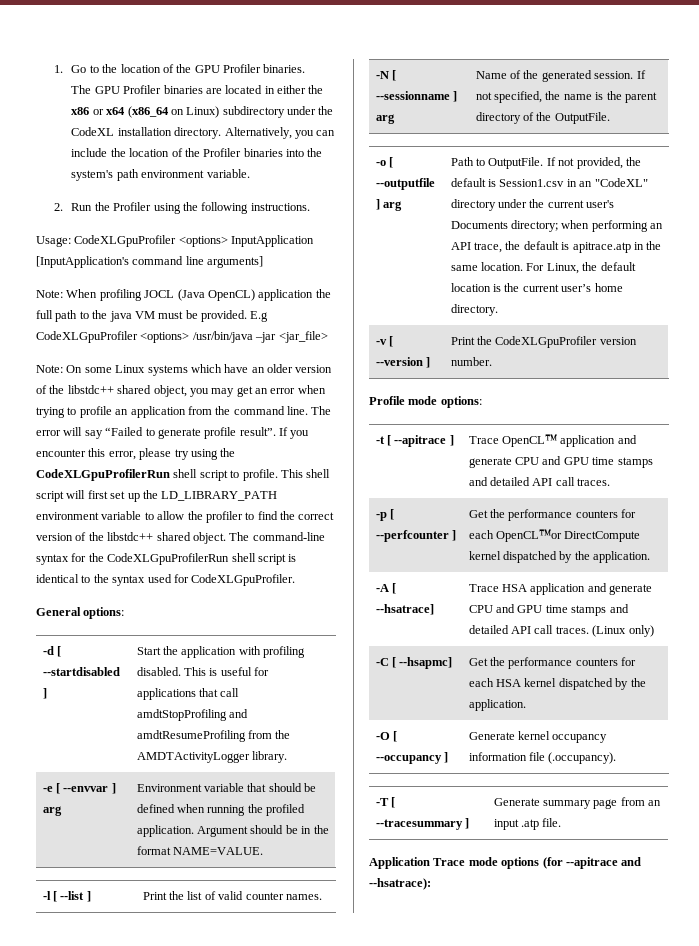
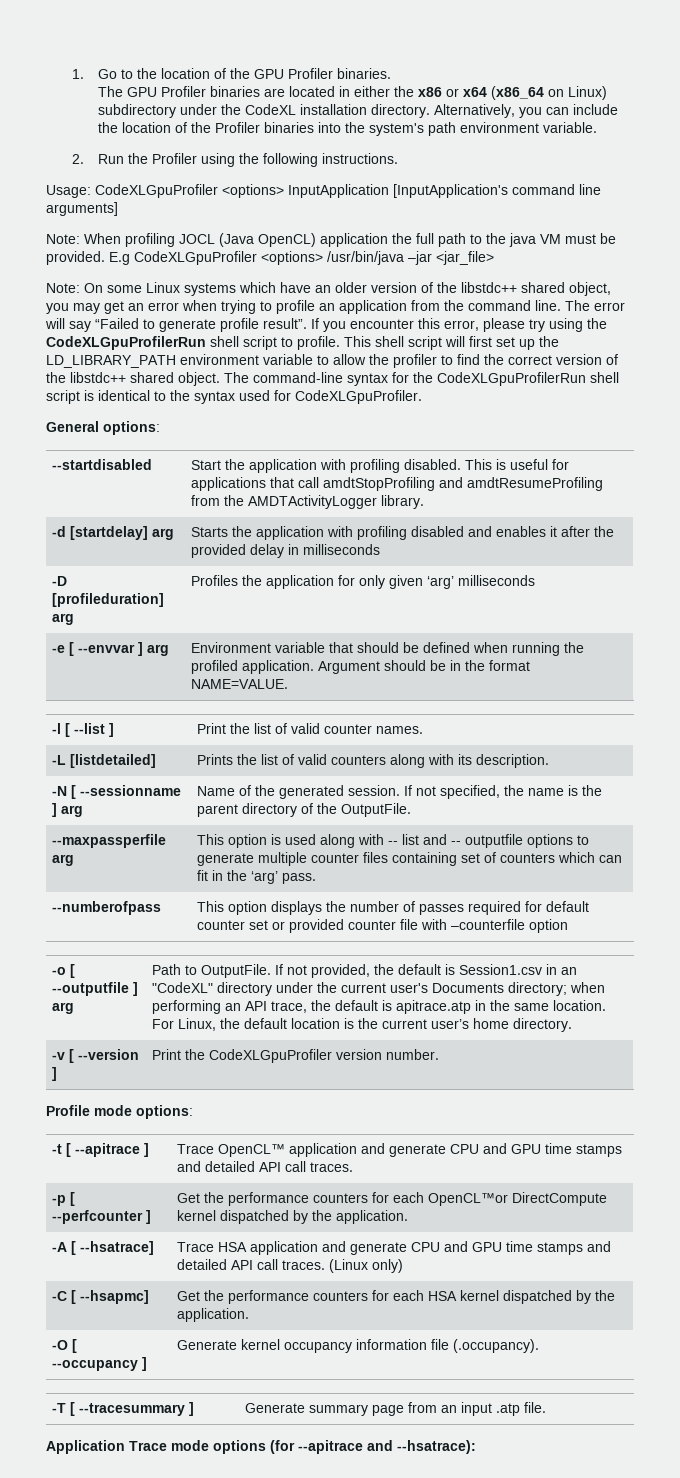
[42,646,62,657] -d [ -> (160, 428) none
[42,688,47,699] ] -> (152, 464) none
(288, 757) none -> [51,526,174,540] [190,526,614,540] [190,544,380,558] [51,576,67,586] [51,593,164,607] [51,613,74,625] [190,575,535,589] // -d [startdelay] arg | Starts the application with profiling disabled and enables it after the provided delay in milliseconds // -D [profileduration] arg | Profiles the application for only given ‘arg’ milliseconds
(322, 897) none -> [51,754,156,768] [196,754,549,768] // -L [listdetailed] | Prints the list of valid counters along with its description.
(610, 118) none -> [51,834,166,848] [51,854,74,866] [196,834,589,848] [196,852,622,866] [196,870,316,884] [51,901,161,915] [196,901,589,915] [196,919,568,933] // --maxpassperfile arg | This option is used along with -- list and -- outputfile options to generate multiple counter files containing set of counters which can fit in the ‘arg’ pass. // --numberofpass | This option displays the number of passes required for default counter set or provided counter file with –counterfile option

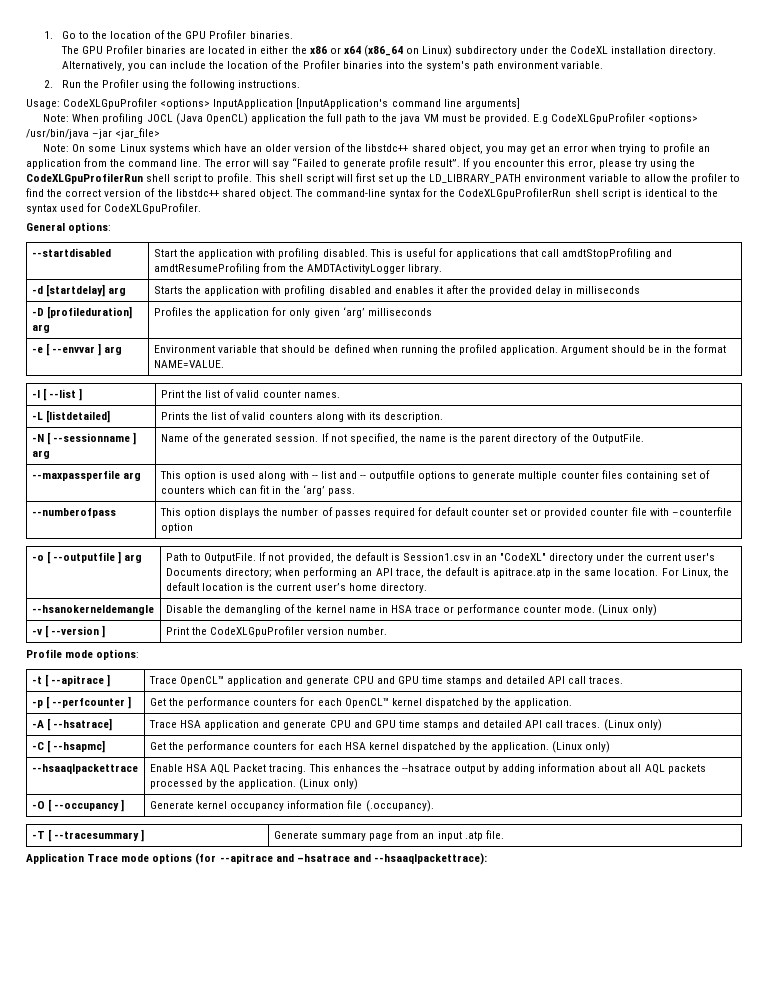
(572, 1025) none -> [31,605,154,615] [165,604,657,616] // --hsanokerneldemangle | Disable the demangling of the kernel name in HSA trace or performance counter mode. (Linux only)
[427,1192,607,1206] OpenCL™or DirectCompute -> [344,697,389,708] OpenCL™
(249, 1315) none -> [552,741,611,753] [31,764,138,774] [149,763,706,774] [149,778,358,790] (Linux only) // --hsaaqlpackettrace | Enable HSA AQL Packet tracing. This enhances the --hsatrace output by adding information about all AQL packets processed by the application. (Linux only)
[397,1440,476,1454] --hsatrace): -> [296,853,487,865] –hsatrace and --hsaaqlpackettrace):

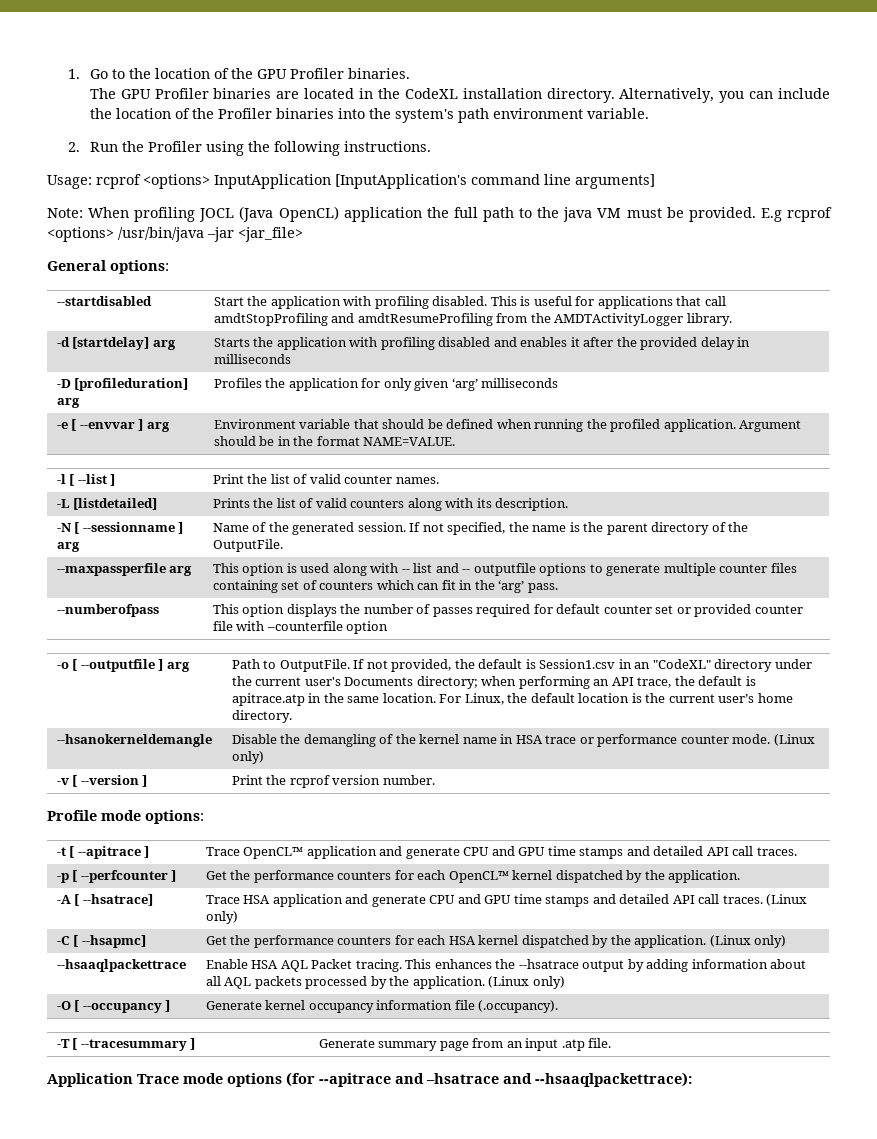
[260,45,549,57] either the x86 or x64 (x86_64 on Linux) subdirectory under -> (374, 93) none
[63,98,158,109] CodeXLGpuProfiler -> [96,174,141,189] rcprof
[551,113,646,124] CodeXLGpuProfiler -> [786,207,832,222] rcprof
[43,143,710,154] [26,158,696,169] [26,173,741,184] [26,188,719,199] [26,203,202,214] // Note: On some Linux systems which have an older version of the libstdc++ shared object, you may get an error when trying to profile an application from the command line. The error will say “Failed to generate profile result”. If you encounter this error, please try using the CodeXLGpuProfilerRun shell script to profile. This shell script will first set up the LD_LIBRARY_PATH environment variable to allow the profiler to find the correct version of the libstdc++ shared object. The command-line syntax for the CodeXLGpuProfilerRun shell script is identical to the syntax used for CodeXLGpuProfiler. -> (303, 234) none
[210,626,305,637] CodeXLGpuProfiler -> [289,775,330,788] rcprof

